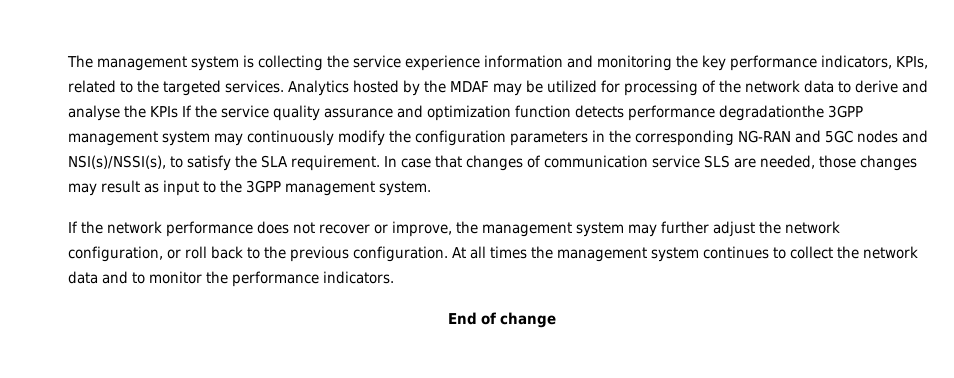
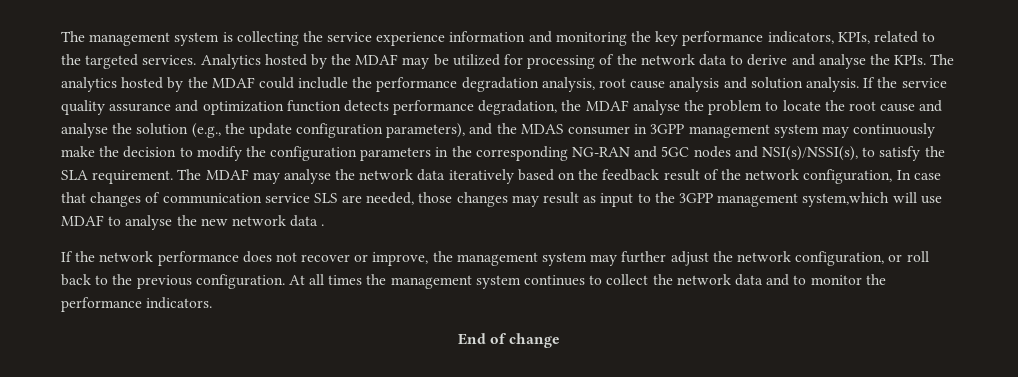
[150,106,178,118] KPIs -> [894,54,955,65] [61,77,859,92] KPIs. The analytics hosted by the MDAF could includle the performance degradation analysis, root cause analysis and solution analysis.
[719,105,824,121] degradationthe -> [478,100,943,115] [61,123,648,138] degradation, the MDAF analyse the problem to locate the root cause and analyse the solution (e.g., the update configuration parameters), and the MDAS consumer in
(334, 138) none -> [61,146,193,158] make the decision to
(380, 163) none -> [177,169,893,184] The MDAF may analyse the network data iteratively based on the feedback result of the network configuration,
[379,181,431,196] system. -> [802,192,942,207] [61,215,325,230] system,which will use MDAF to analyse the new network data .

